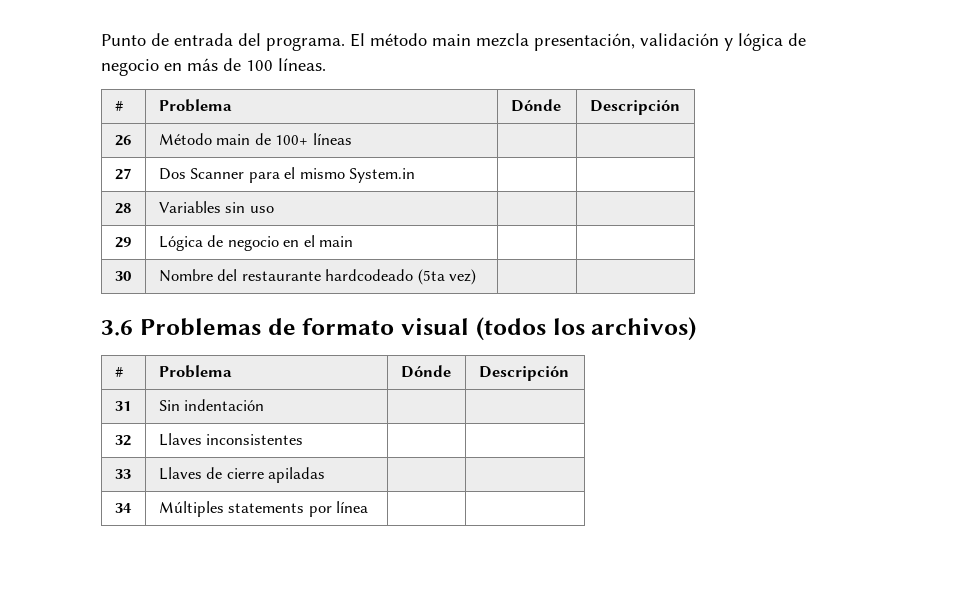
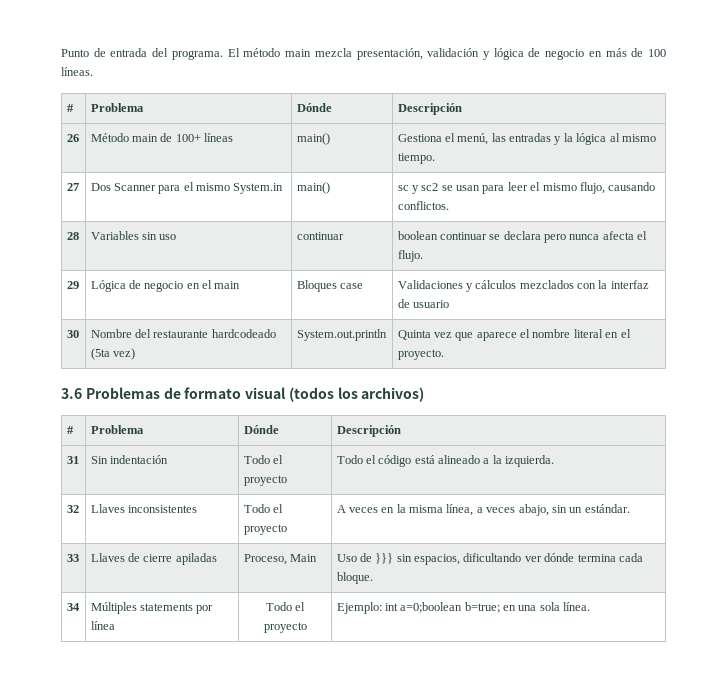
(352, 139) | -> [296,133,330,145] [397,133,656,145] [397,153,435,164] main() | Gestiona el menú, las entradas y la lógica al mismo tiempo.
[114,203,131,214] [158,201,274,213] | // 28 | Variables sin uso | | -> [296,182,330,194] [397,182,656,194] [397,201,449,210] [66,232,79,240] [90,231,177,240] [296,232,344,240] [397,231,648,243] [397,250,423,262] main() | sc y sc2 se usan para leer el mismo flujo, causando conflictos. // 28 | Variables sin uso | continuar | boolean continuar se declara pero nunca afecta el flujo.
(354, 241) | -> [296,280,363,292] [397,280,649,292] [397,299,449,308] Bloques case | Validaciones y cálculos mezclados con la interfaz de usuario
(477, 277) | -> [296,329,387,341] [397,329,631,341] [397,349,444,360] System.out.println | Quinta vez que aparece el nombre literal en el proyecto.
[114,435,131,446] [158,433,304,446] | // 32 | Llaves inconsistentes | | -> [243,455,283,464] [243,475,287,486] [336,455,555,467] [66,505,79,513] [90,504,197,513] [243,504,283,513] [243,524,287,535] [336,504,630,516] Todo el proyecto | Todo el código está alineado a la izquierda. // 32 | Llaves inconsistentes | Todo el proyecto | A veces en la misma línea, a veces abajo, sin un estándar.
(326, 475) | -> [243,554,317,565] [336,553,643,565] [336,572,373,584] Proceso, Main | Uso de }}} sin espacios, dificultando ver dónde termina cada bloque.
(369, 507) | -> [265,602,306,611] [263,622,307,633] [336,602,591,614] Todo el proyecto | Ejemplo: int a=0;boolean b=true; en una sola línea.

